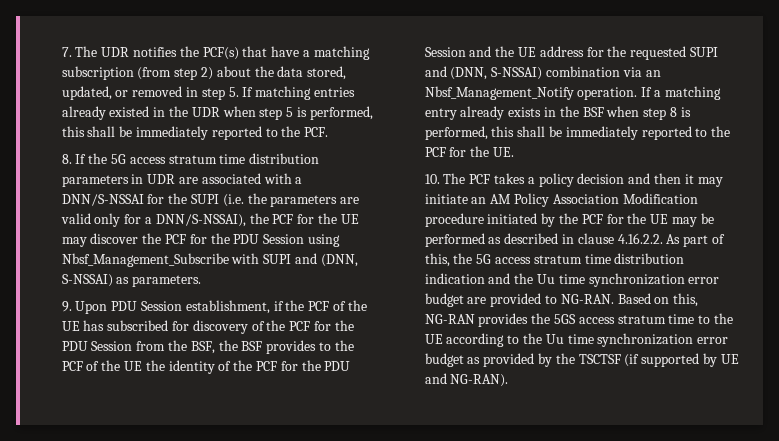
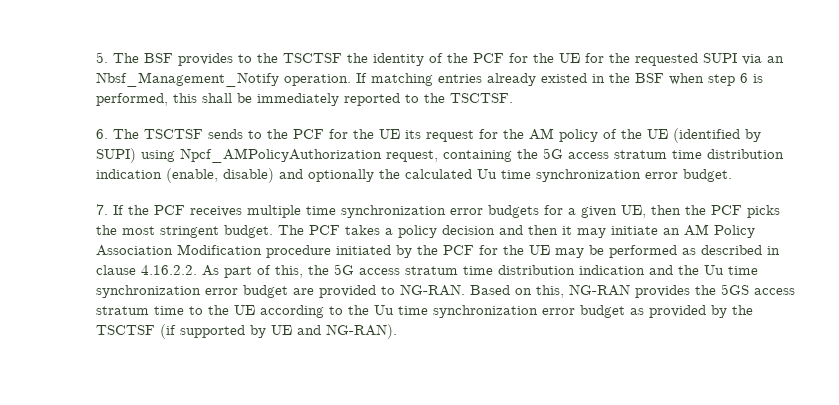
[61,46,370,60] [61,66,347,80] [61,86,239,100] 7. The UDR notifies the PCF(s) that have a matching subscription (from step 2) about the data stored, updated, or removed in step 5. -> [95,52,784,66] [95,72,351,87] 5. The BSF provides to the TSCTSF the identity of the PCF for the UE for the requested SUPI via an Nbsf_Management_Notify operation.
[191,106,373,120] [61,126,329,140] [61,153,320,164] [61,173,303,187] [61,193,360,207] [60,213,359,227] [61,233,340,247] [61,253,358,267] [61,274,202,287] [61,300,367,314] [61,320,354,334] [61,340,354,354] [61,360,351,374] [424,46,718,60] [424,66,661,80] [424,86,721,100] [424,106,691,120] [424,126,731,140] [424,146,515,157] [424,174,440,184] UDR when step 5 is performed, this shall be immediately reported to the PCF. // 8. If the 5G access stratum time distribution parameters in UDR are associated with a DNN/S-NSSAI for the SUPI (i.e. the parameters are valid only for a DNN/S-NSSAI), the PCF for the UE may discover the PCF for the PDU Session using Nbsf_Management_Subscribe with SUPI and (DNN, S-NSSAI) as parameters. // 9. Upon PDU Session establishment, if the PCF of the UE has subscribed for discovery of the PCF for the PDU Session from the BSF, the BSF provides to the PCF of the UE the identity of the PCF for the PDU Session and the UE address for the requested SUPI and (DNN, S-NSSAI) combination via an Nbsf_Management_Notify operation. If a matching entry already exists in the BSF when step 8 is performed, this shall be immediately reported to the PCF for the UE. // 10. -> [634,73,763,86] [95,93,513,106] [95,128,761,143] [95,148,784,163] [95,168,732,183] [95,204,780,218] [95,225,273,238] BSF when step 6 is performed, this shall be immediately reported to the TSCTSF. // 6. The TSCTSF sends to the PCF for the UE its request for the AM policy of the UE (identified by SUPI) using Npcf_AMPolicyAuthorization request, containing the 5G access stratum time distribution indication (enable, disable) and optionally the calculated Uu time synchronization error budget. // 7. If the PCF receives multiple time synchronization error budgets for a given UE, then the PCF picks the most stringent budget.

